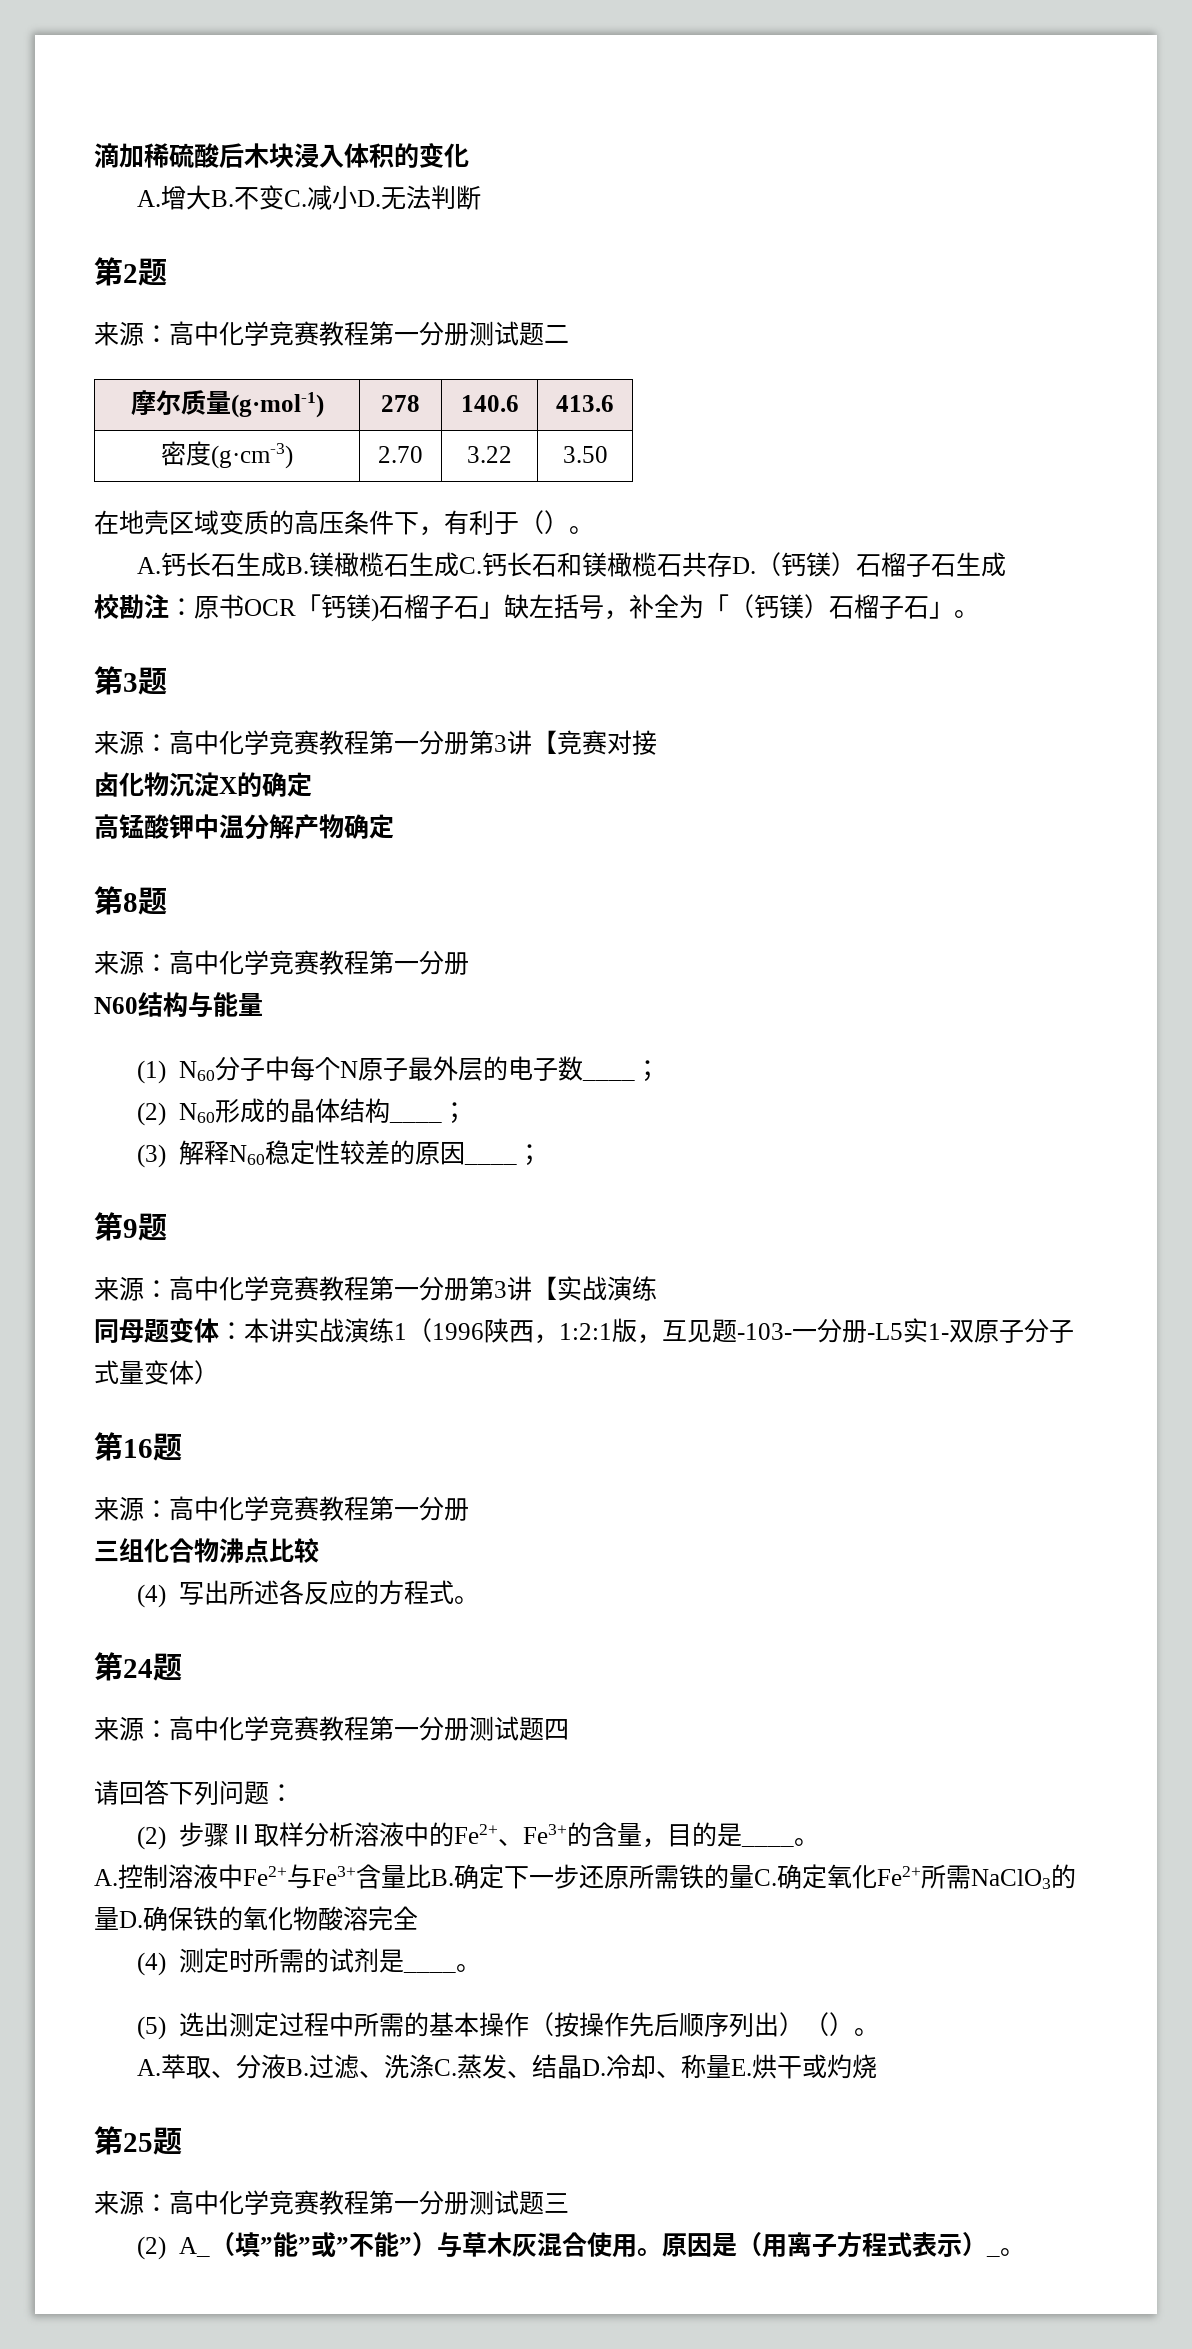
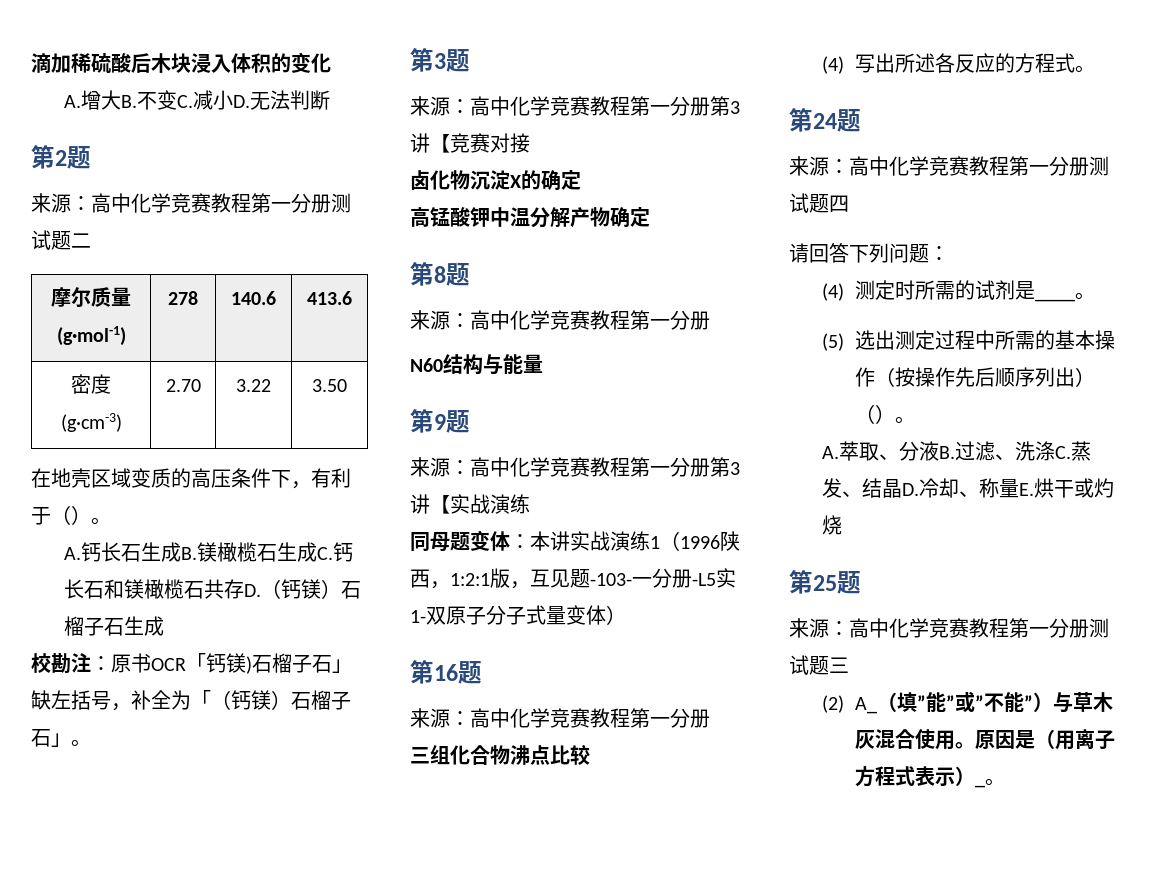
[136,1056,661,1084] [136,1098,468,1126] [136,1140,543,1168] // (1) N60分子中每个N原子最外层的电子数____； // (2) N60形成的晶体结构____； // (3)解释N60稳定性较差的原因____； -> (543, 363) none
[136,1822,820,1850] [94,1864,1076,1889] [94,1906,418,1931] // (2)步骤Ⅱ取样分析溶液中的Fe2+、Fe3+的含量，目的是____。 // A.控制溶液中Fe2+与Fe3+含量比B.确定下一步还原所需铁的量C.确定氧化Fe2+所需NaClO3的量D.确保铁的氧化物酸溶完全 -> (949, 253) none

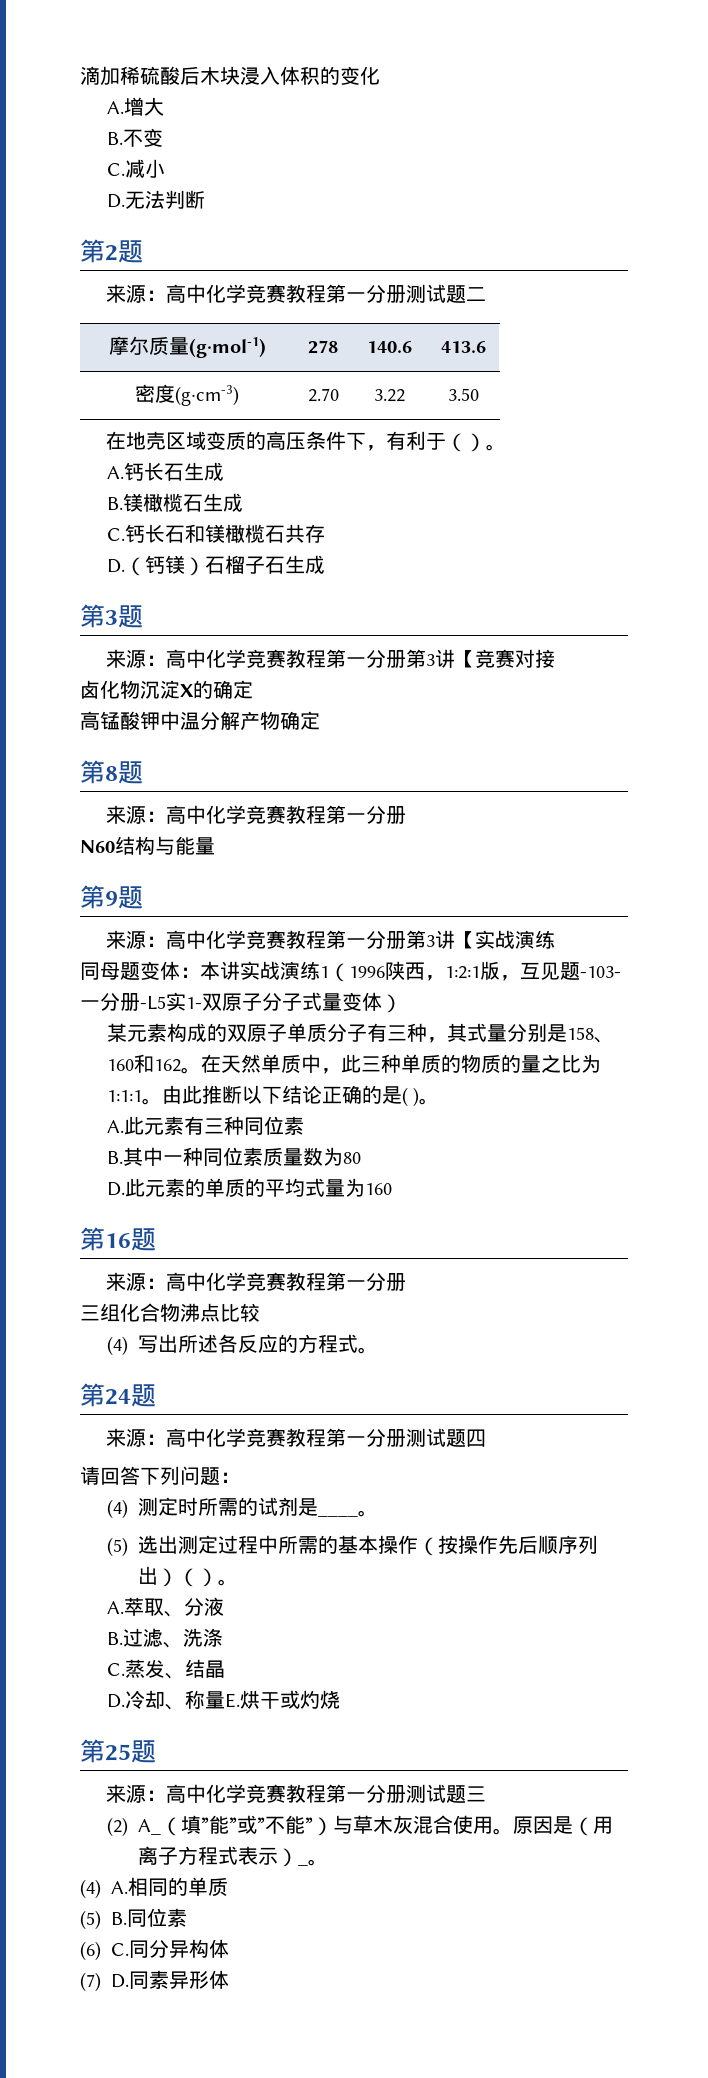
(122, 100) none -> (165, 106) //
(178, 100) none -> (164, 137) //
(234, 100) none -> (166, 168) //
(182, 552) none -> (225, 471) //
(318, 552) none -> (244, 502) //
(245, 589) none -> (326, 533) //
[31,653,352,674] [31,690,351,711] [31,729,91,747] // 校勘注：原书OCR「钙镁)石榴子石」缺左括号，补全为「（钙镁）石榴子石」。 -> (326, 564) none
(626, 615) none -> [107,1023,615,1043] [107,1054,602,1074] [107,1085,440,1107] [107,1116,305,1135] [107,1147,362,1166] [107,1178,393,1197] // 某元素构成的双原子单质分子有三种，其式量分别是158、160和162。在天然单质中，此三种单质的物质的量之比为1:1:1。由此推断以下结论正确的是( )。 // A.此元素有三种同位素 // B.其中一种同位素质量数为80 // D.此元素的单质的平均式量为160
(940, 451) none -> (225, 1606) //
(1056, 451) none -> (224, 1637) //
(903, 488) none -> (226, 1669) //
(1006, 782) none -> [80,1877,228,1899] [80,1908,187,1930] [80,1939,229,1961] [80,1970,229,1992] // (4) A.相同的单质 // (5) B.同位素 // (6) C.同分异构体 // (7) D.同素异形体

